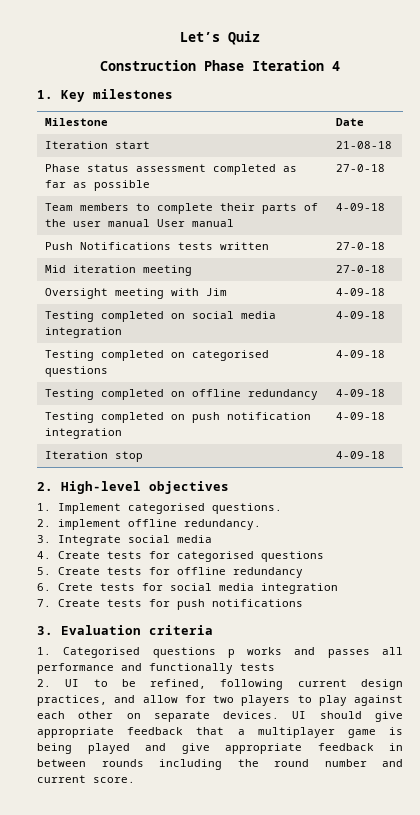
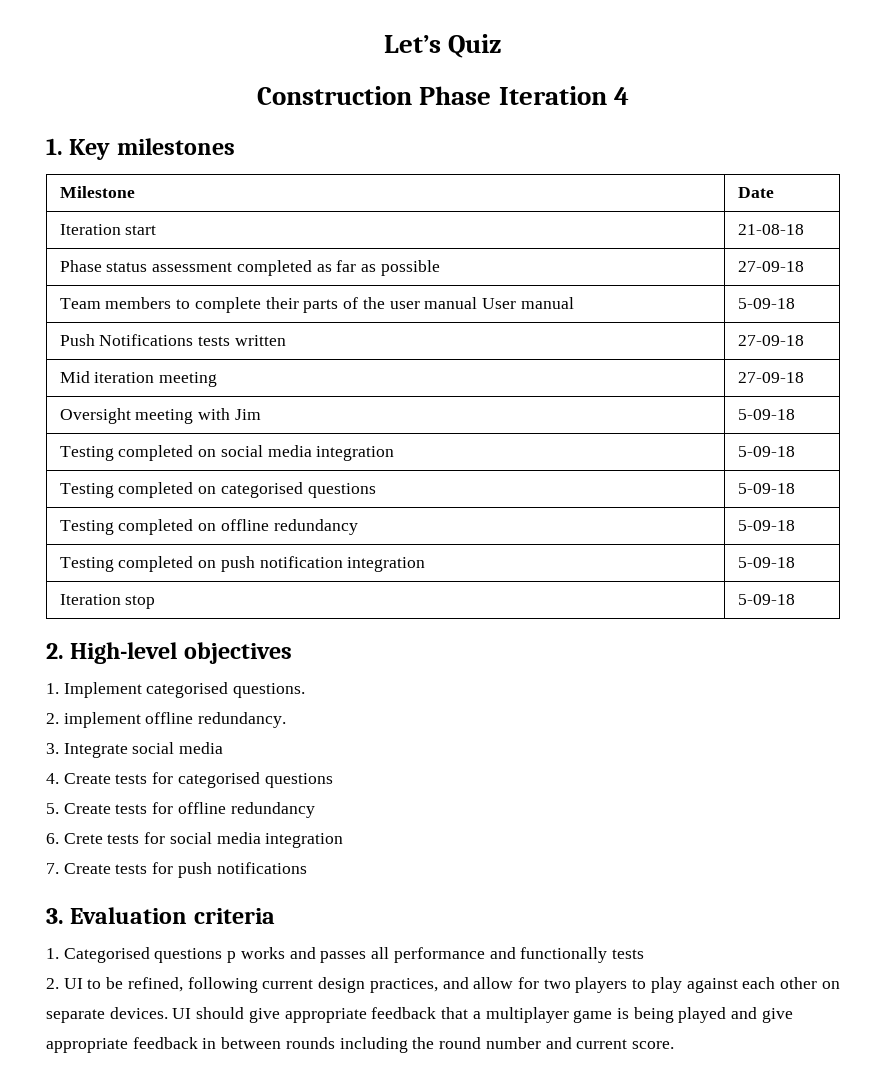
[336,164,386,172] 27-0-18 -> [737,261,804,272] 27-09-18
[336,203,386,211] 4-09-18 -> [737,298,795,309] 5-09-18
[336,242,386,250] 27-0-18 -> [737,335,804,346] 27-09-18
[336,265,386,273] 27-0-18 -> [737,372,804,383] 27-09-18
[336,288,386,296] 4-09-18 -> [737,409,795,420] 5-09-18
[336,311,386,319] 4-09-18 -> [737,446,795,457] 5-09-18
[336,350,386,358] 4-09-18 -> [737,483,795,494] 5-09-18
[336,389,386,397] 4-09-18 -> [737,520,795,531] 5-09-18
[336,412,386,420] 4-09-18 -> [737,557,795,568] 5-09-18
[336,451,386,459] 4-09-18 -> [737,594,795,605] 5-09-18

